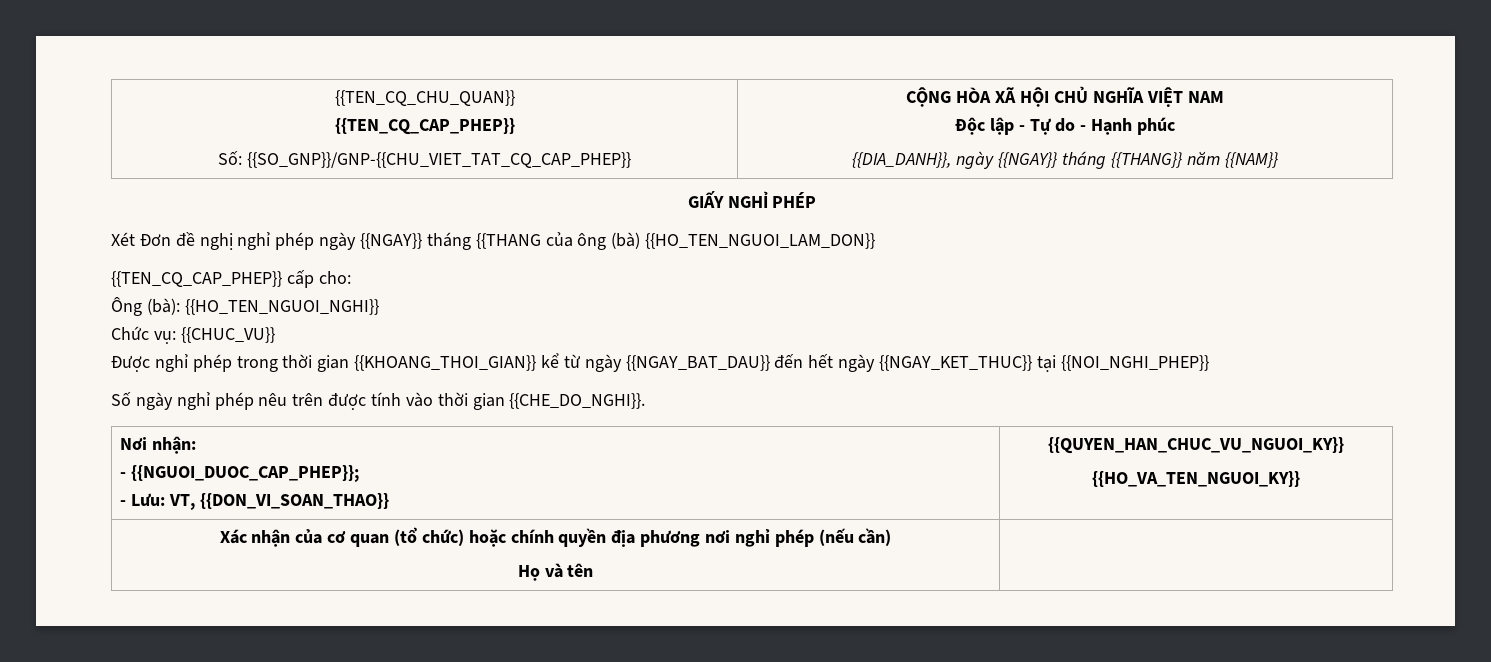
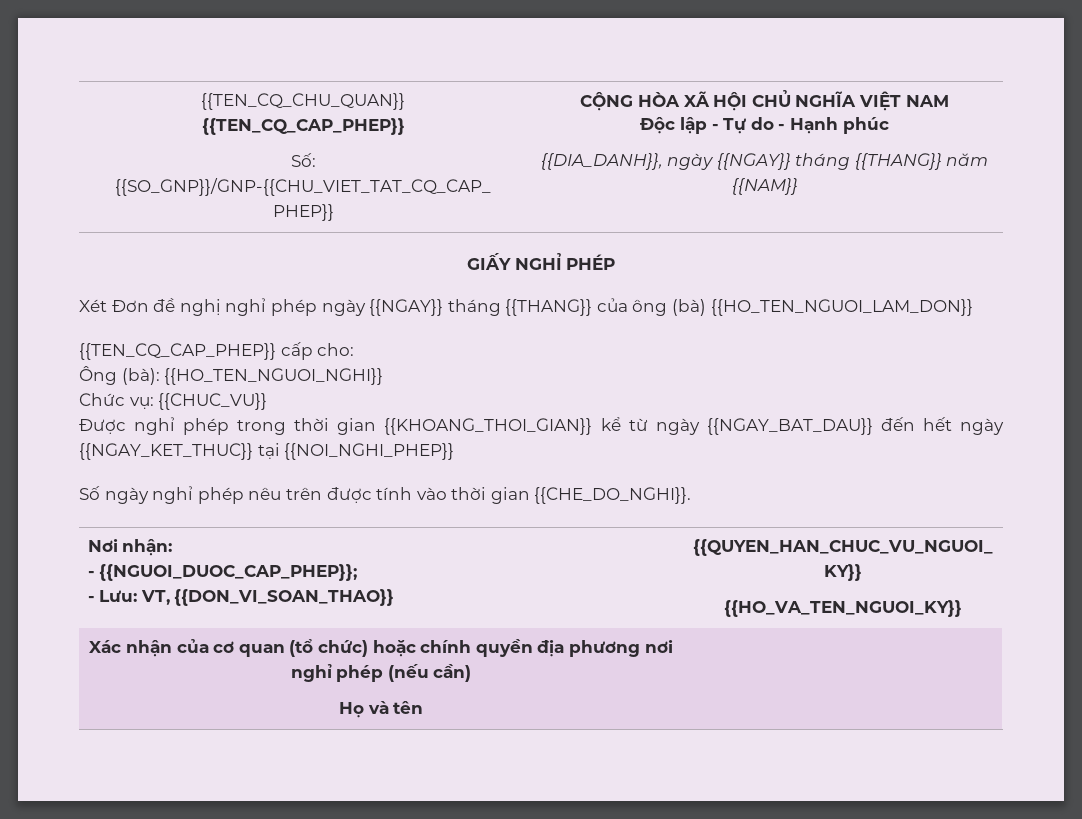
[475,233,541,249] {{THANG -> [505,299,593,316] {{THANG}}

